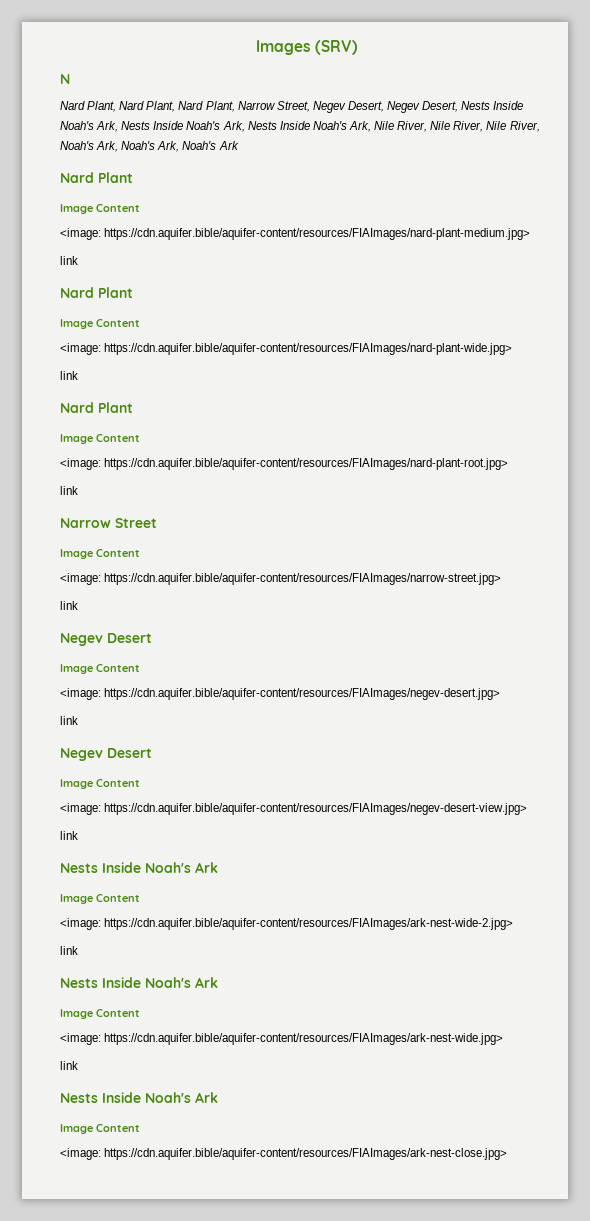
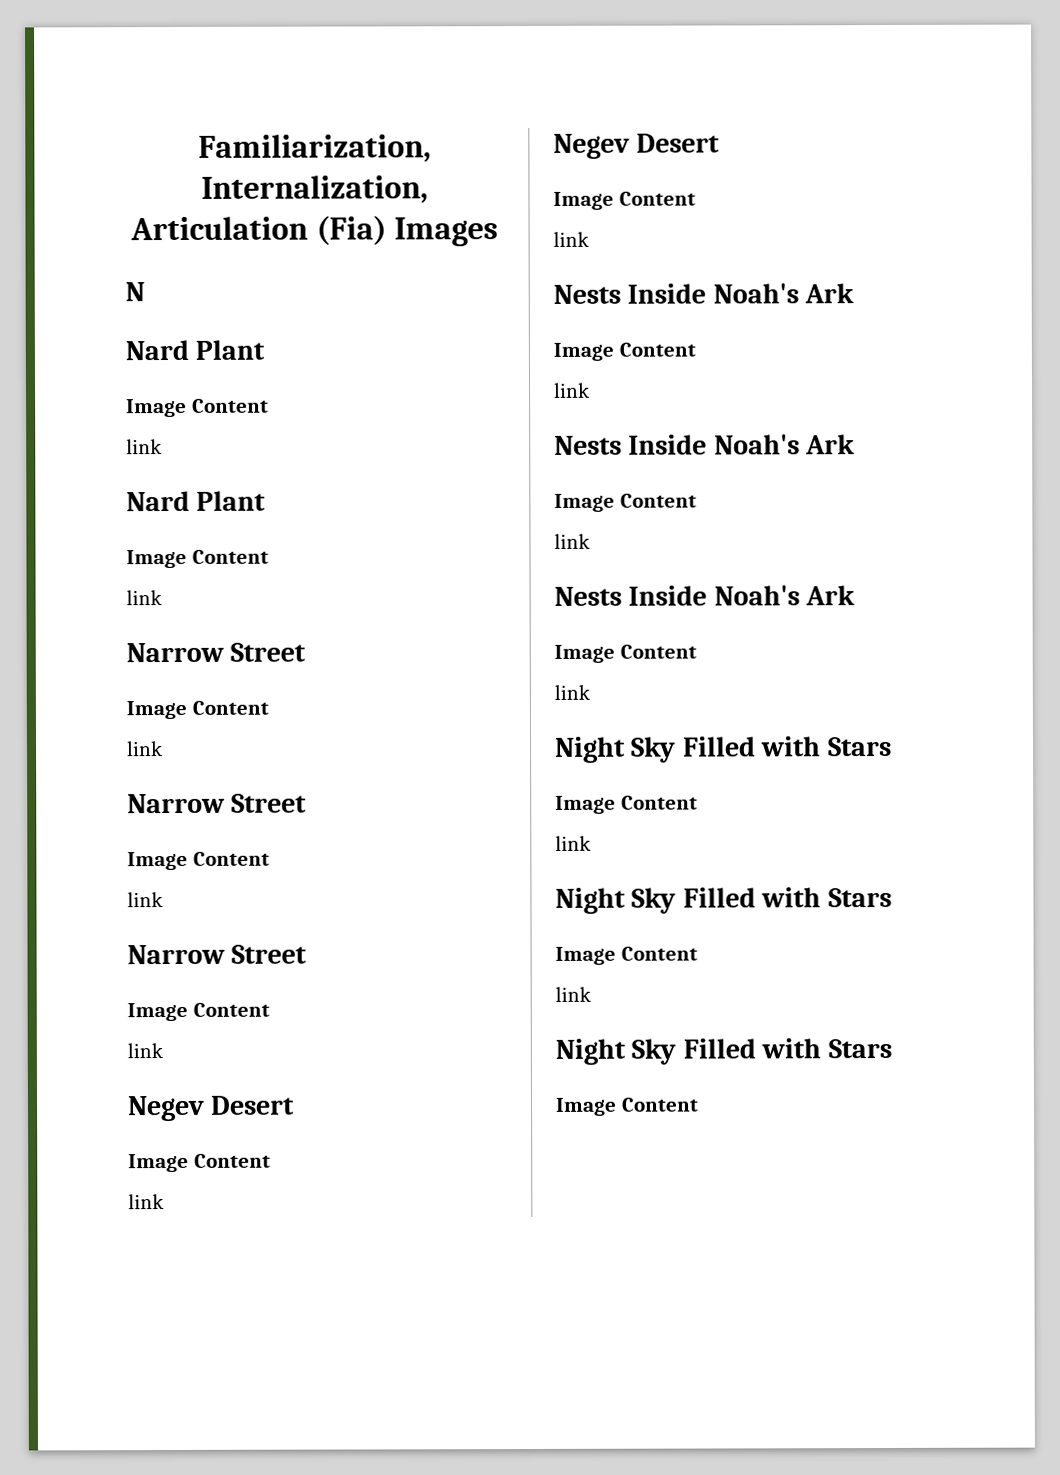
(256, 47) none -> [198,134,431,163] [201,175,428,204] [129,215,387,246] Familiarization, Internalization, Articulation (Fia)
[314,40,358,55] (SRV) -> (499, 232) none
[60,101,524,113] [60,121,540,132] [60,141,239,152] [60,172,133,183] [60,204,140,214] [60,228,531,240] [60,256,78,265] [60,287,133,298] [60,319,140,329] [60,343,513,355] [60,371,78,380] [60,402,133,413] [60,434,140,444] [60,458,509,470] [60,486,78,495] [60,518,157,528] [60,549,140,559] [60,573,502,585] [60,601,78,610] [60,633,152,646] [60,664,140,674] [60,688,501,700] [60,716,78,725] [60,748,152,761] [60,779,140,789] [60,803,528,815] [60,831,78,840] [60,862,218,873] [60,894,140,904] [60,918,514,930] [60,946,78,955] [60,977,218,988] [60,1009,140,1019] [60,1033,504,1045] [60,1061,78,1070] [60,1092,218,1103] [60,1124,140,1134] [60,1148,508,1160] // Nard Plant, Nard Plant, Nard Plant, Narrow Street, Negev Desert, Negev Desert, Nests Inside Noah's Ark, Nests Inside Noah's Ark, Nests Inside Noah's Ark, Nile River, Nile River, Nile River, Noah's Ark, Noah's Ark, Noah's Ark // Nard Plant // Image Content // <image: https://cdn.aquifer.bible/aquifer-content/resources/FIAImages/nard-plant-medium.jpg> // link // Nard Plant // Image Content // <image: https://cdn.aquifer.bible/aquifer-content/resources/FIAImages/nard-plant-wide.jpg> // link // Nard Plant // Image Content // <image: https://cdn.aquifer.bible/aquifer-content/resources/FIAImages/nard-plant-root.jpg> // link // Narrow Street // Image Content // <image: https://cdn.aquifer.bible/aquifer-content/resources/FIAImages/narrow-street.jpg> // link // Negev Desert // Image Content // <image: https://cdn.aquifer.bible/aquifer-content/resources/FIAImages/negev-desert.jpg> // link // Negev Desert // Image Content // <image: https://cdn.aquifer.bible/aquifer-content/resources/FIAImages/negev-desert-view.jpg> // link // Nests Inside Noah's Ark // Image Content // <image: https://cdn.aquifer.bible/aquifer-content/resources/FIAImages/ark-nest-wide-2.jpg> // link // Nests Inside Noah's Ark // Image Content // <image: https://cdn.aquifer.bible/aquifer-content/resources/FIAImages/ark-nest-wide.jpg> // link // Nests Inside Noah's Ark // Image Content // <image: https://cdn.aquifer.bible/aquifer-content/resources/FIAImages/ark-nest-close.jpg> -> [125,339,266,361] [126,398,269,418] [126,439,163,455] [126,490,267,512] [126,549,269,569] [126,590,163,606] [126,642,307,663] [126,700,269,720] [127,741,164,757] [127,793,308,814] [127,851,270,871] [127,892,164,908] [127,944,308,965] [127,1002,270,1022] [127,1043,164,1059] [127,1095,296,1122] [128,1153,271,1173] [128,1194,165,1210] [553,133,721,159] [553,191,696,210] [553,231,590,247] [553,283,855,304] [553,342,696,361] [554,382,591,398] [554,434,856,455] [554,493,697,512] [554,533,591,549] [554,585,856,606] [554,644,697,663] [554,684,591,700] [554,736,892,763] [555,795,698,814] [555,835,592,851] [555,887,892,914] [555,946,698,965] [555,986,592,1002] [555,1038,892,1065] [556,1097,699,1116] // Nard Plant // Image Content // link // Nard Plant // Image Content // link // Narrow Street // Image Content // link // Narrow Street // Image Content // link // Narrow Street // Image Content // link // Negev Desert // Image Content // link // Negev Desert // Image Content // link // Nests Inside Noah's Ark // Image Content // link // Nests Inside Noah's Ark // Image Content // link // Nests Inside Noah's Ark // Image Content // link // Night Sky Filled with Stars // Image Content // link // Night Sky Filled with Stars // Image Content // link // Night Sky Filled with Stars // Image Content

